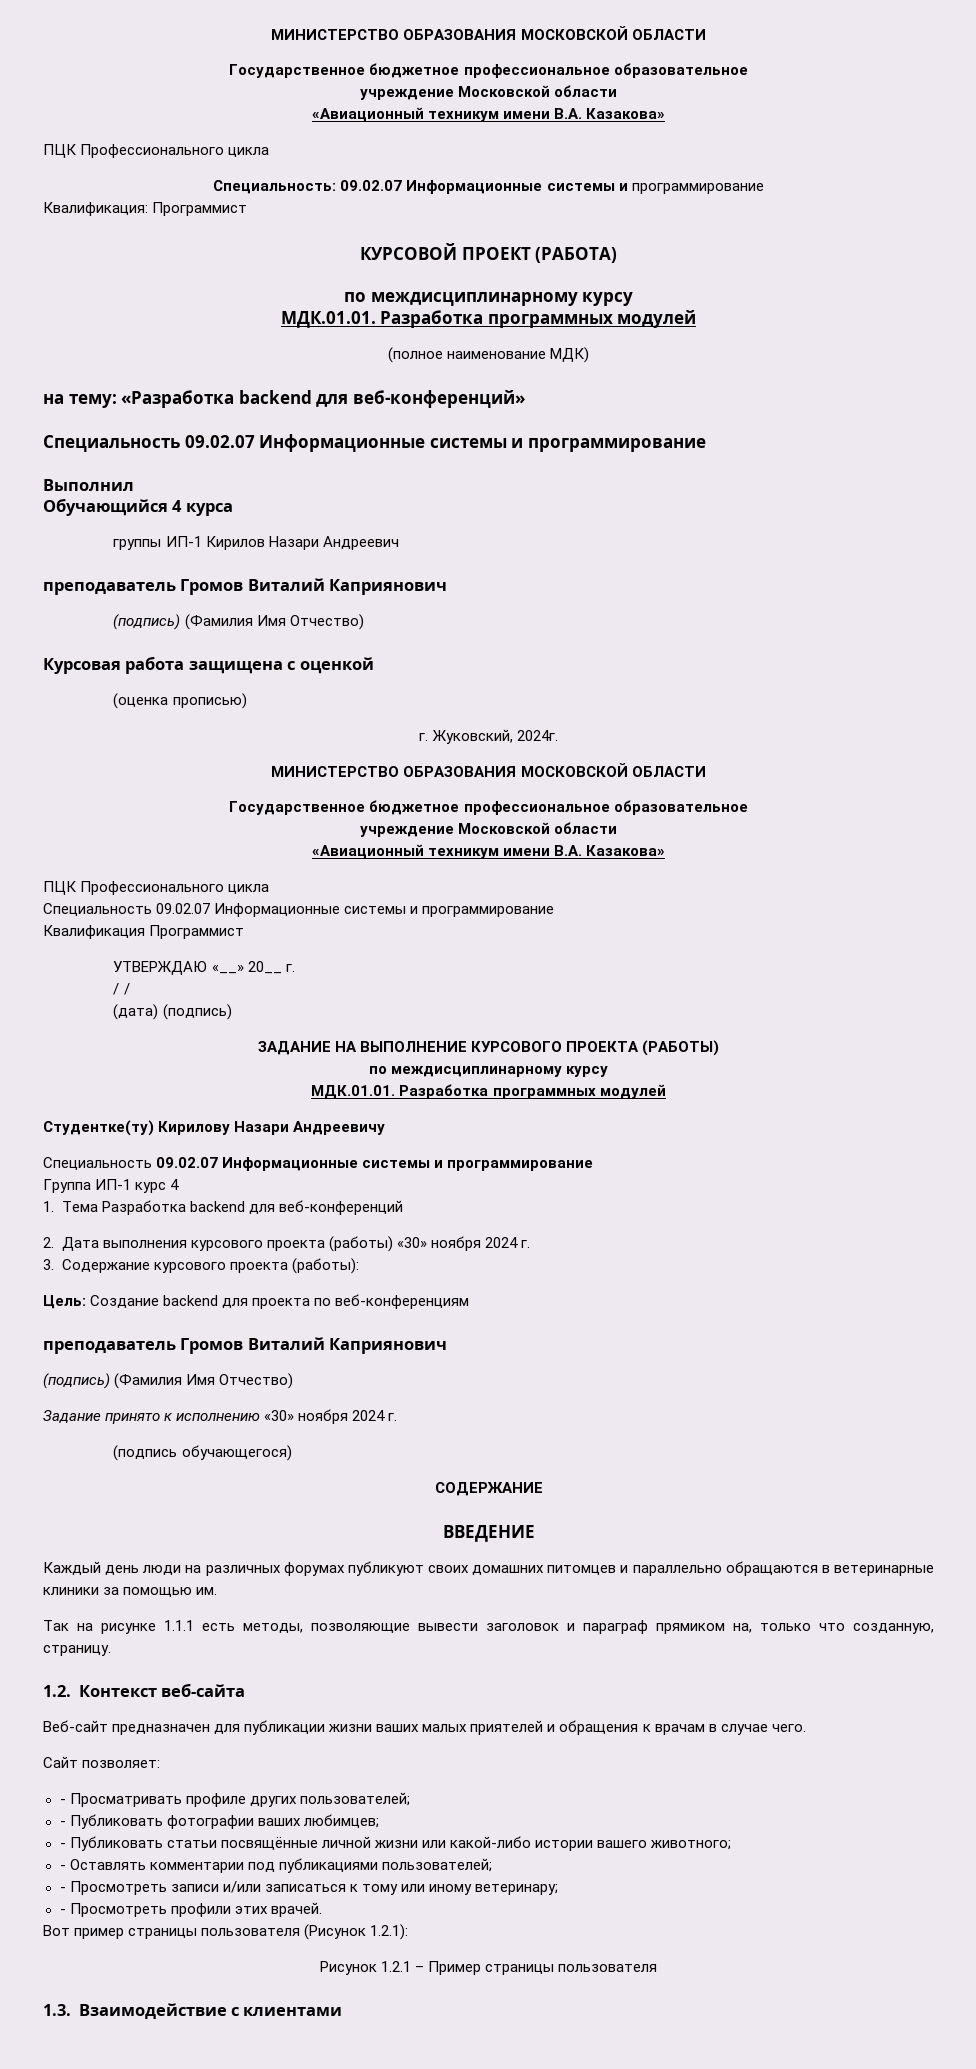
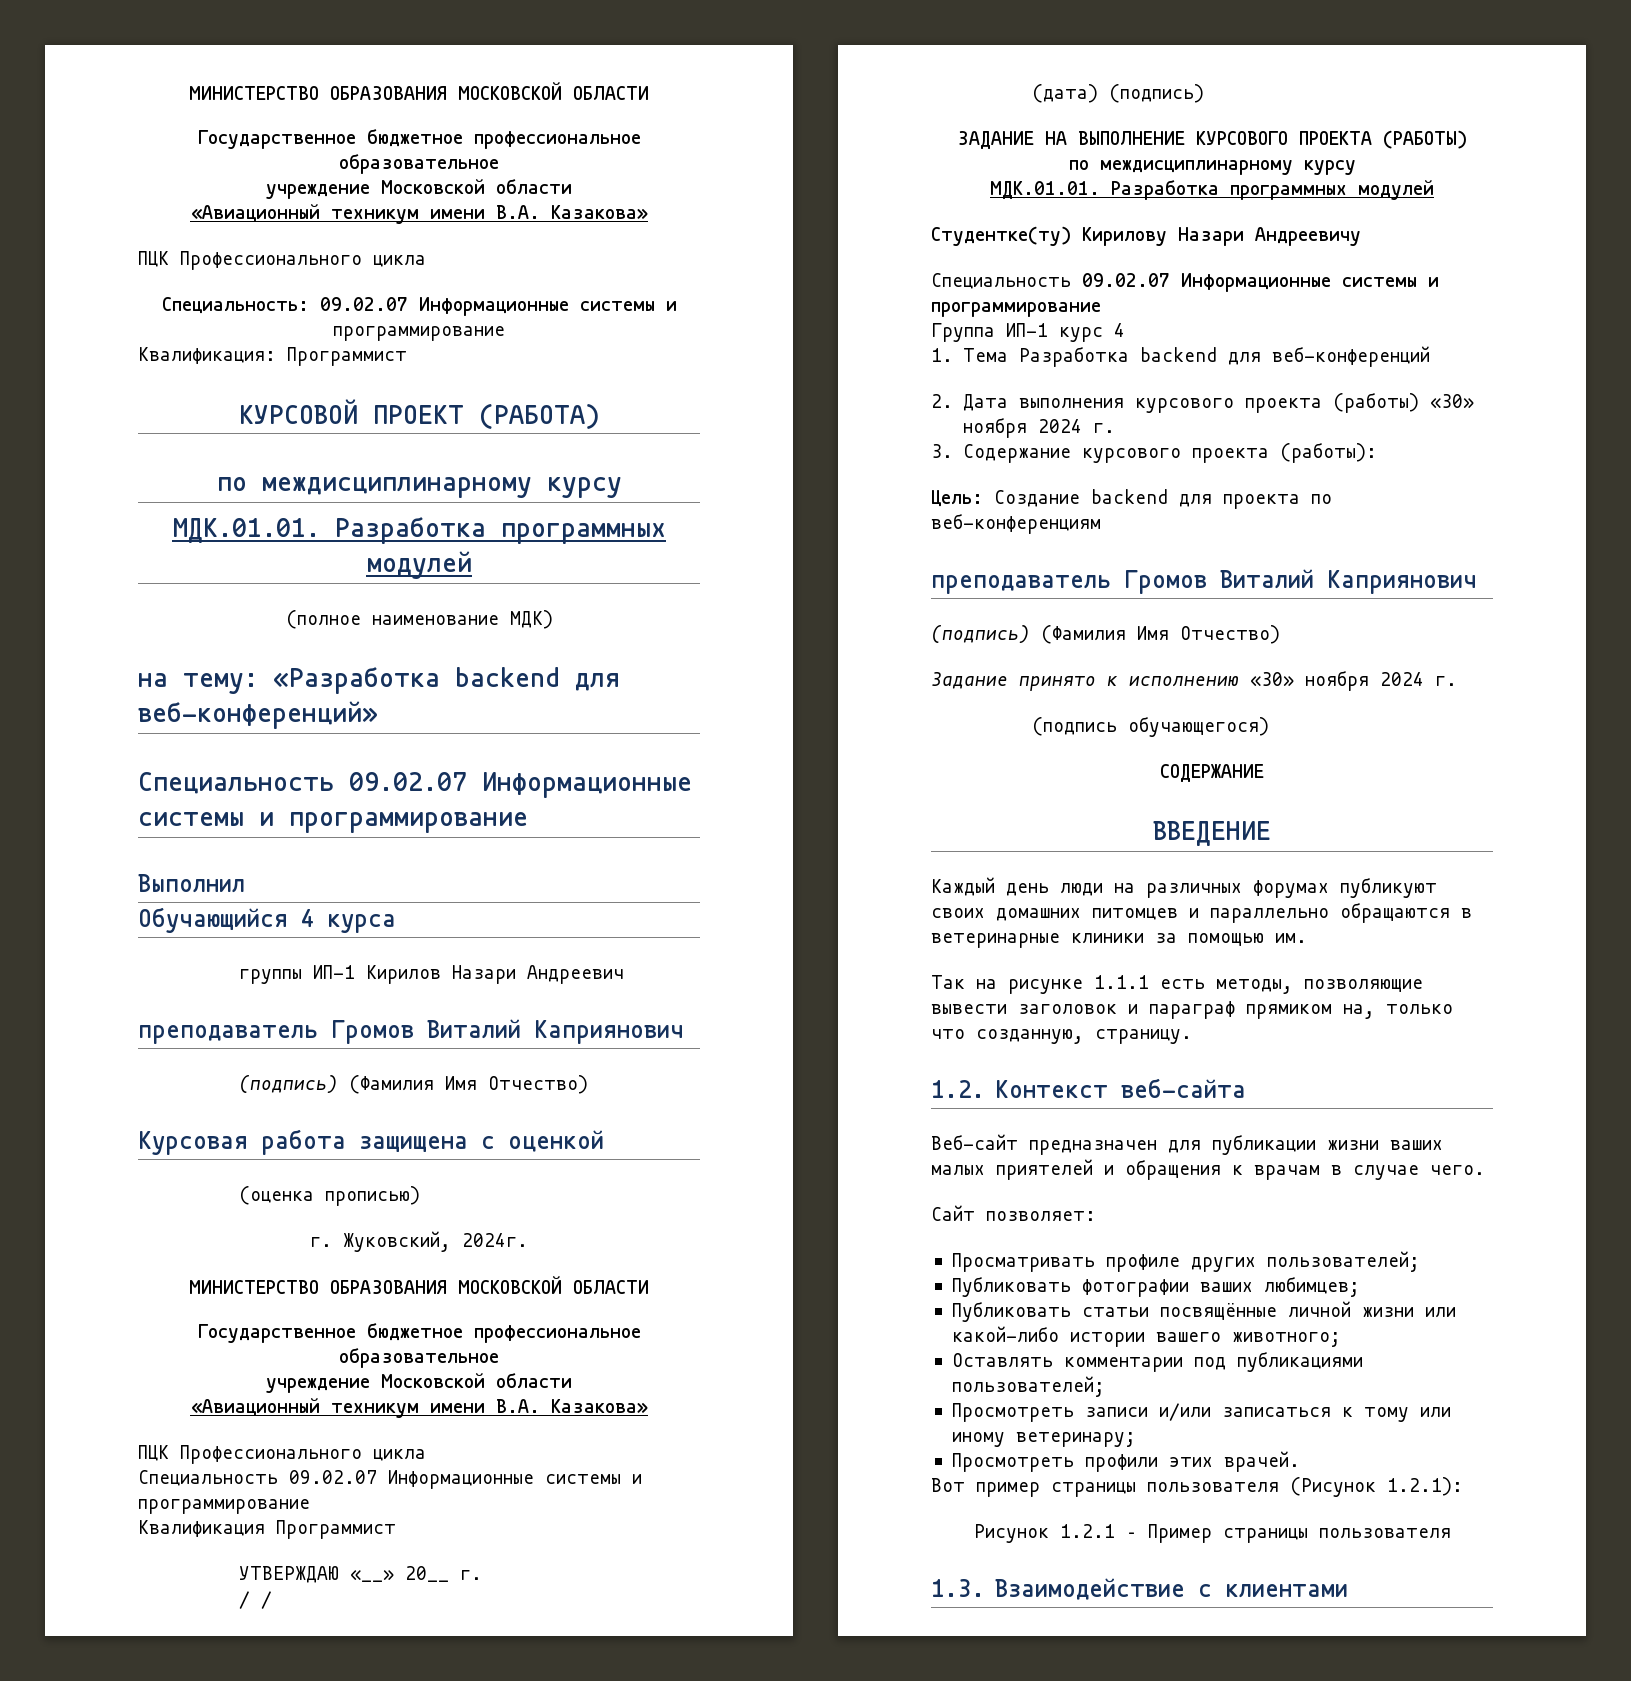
[59,1799,66,1804] - -> (1096, 1216) none
[59,1821,66,1826] - -> (1420, 1261) none
[59,1843,66,1848] - -> (1360, 1287) none
[59,1865,66,1870] - -> (1341, 1339) none
[59,1887,66,1892] - -> (1105, 1386) none
[59,1909,66,1914] - -> (1136, 1439) none

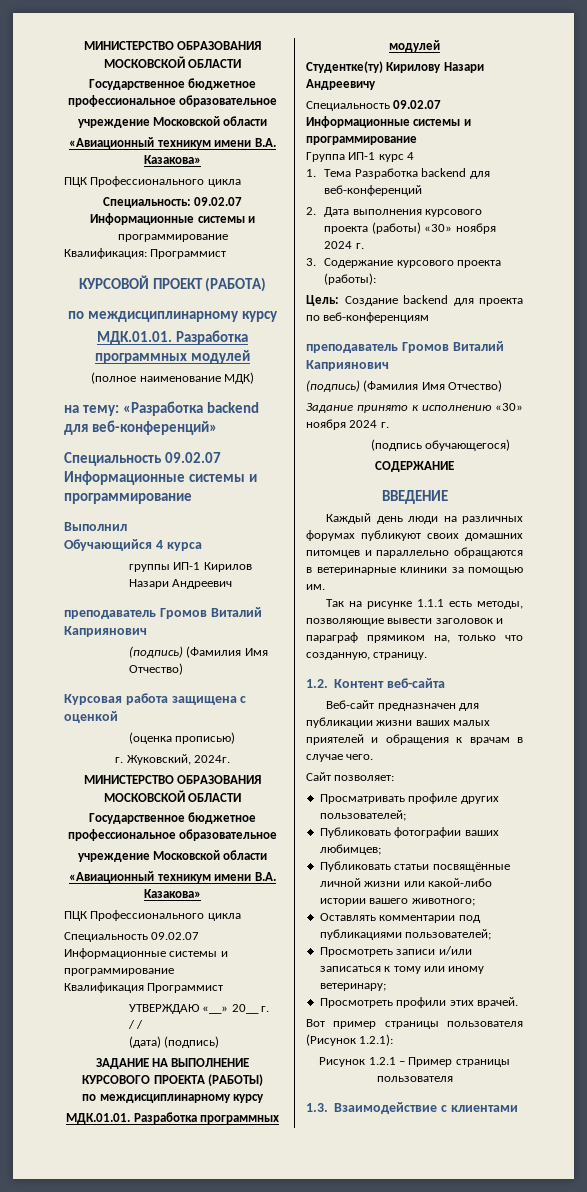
[994,1080,1108,1098] Контекст -> [334,679,385,688] Контент

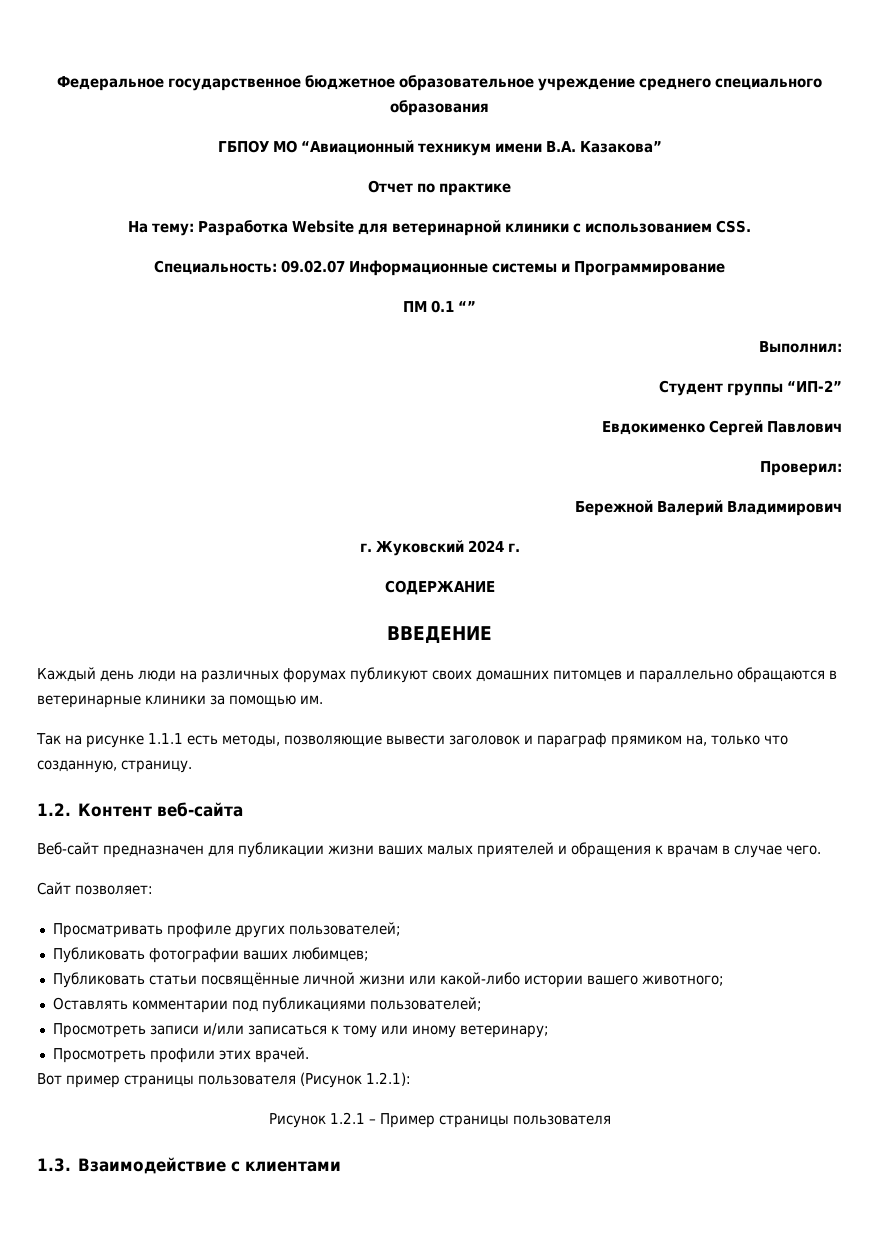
[83,41,262,50] [103,56,242,68] [88,78,257,90] [67,95,278,107] [77,116,268,128] [69,137,276,149] [144,155,201,164] [64,176,241,187] МИНИСТЕРСТВО ОБРАЗОВАНИЯ МОСКОВСКОЙ ОБЛАСТИ // Государственное бюджетное профессиональное образовательное // учреждение Московской области // «Авиационный техникум имени В.А. Казакова» // ПЦК Профессионального цикла -> [57,75,822,91] [390,100,489,116] [217,140,662,156] [368,180,511,196] [128,220,751,236] Федеральное государственное бюджетное образовательное учреждение среднего специального образования // ГБПОУ МО “Авиационный техникум имени В.А. Казакова” // Отчет по практике // На тему: Разработка Website для ветеринарной клиники с использованием CSS.
[117,234,228,242] [64,248,227,259] [78,275,267,292] [68,311,278,322] [97,330,248,345] [95,350,250,364] [91,372,254,384] [64,401,259,416] [64,420,217,435] [64,452,221,466] [64,471,257,485] [64,493,192,504] [64,522,127,531] [64,539,202,551] [129,562,252,572] [129,579,233,589] [64,607,262,619] [64,626,147,637] [129,646,268,658] [129,663,184,675] [64,693,247,705] [64,711,118,723] [129,732,236,744] [115,754,230,765] [83,775,262,784] [103,790,242,802] [88,812,257,824] [67,829,278,841] [77,850,268,862] [69,871,276,883] [144,889,201,898] [64,910,241,921] [64,932,200,942] [64,948,228,959] [64,968,174,976] [64,982,224,993] [129,1004,270,1014] [128,1020,144,1029] [129,1036,220,1048] [95,1058,250,1069] [82,1074,263,1086] [82,1094,264,1103] [66,1112,279,1124] [389,40,440,52] [306,61,484,73] [306,79,376,90] [306,100,442,111] [306,116,471,128] [306,136,417,145] [306,152,415,162] [306,168,490,179] [324,185,423,196] [306,207,483,217] [324,222,496,234] [324,241,364,249] [306,258,502,268] [324,273,377,285] [306,295,523,306] [306,312,430,323] [306,341,504,353] [306,360,389,371] [306,380,503,392] [306,403,523,413] [306,419,389,430] [371,439,511,451] программирование // Квалификация: Программист // КУРСОВОЙ ПРОЕКТ (РАБОТА) // по междисциплинарному курсу // МДК.01.01. Разработка программных модулей // (полное наименование МДК) // на тему: «Разработка backend для веб-конференций» // Специальность 09.02.07 Информационные системы и программирование // Выполнил // Обучающийся 4 курса // группы ИП-1 Кирилов Назари Андреевич // преподаватель Громов Виталий Каприянович // (подпись) (Фамилия Имя Отчество) // Курсовая работа защищена с оценкой // (оценка прописью) // г. Жуковский, 2024г. // МИНИСТЕРСТВО ОБРАЗОВАНИЯ МОСКОВСКОЙ ОБЛАСТИ // Государственное бюджетное профессиональное образовательное // учреждение Московской области // «Авиационный техникум имени В.А. Казакова» // ПЦК Профессионального цикла // Специальность 09.02.07 Информационные системы и программирование // Квалификация Программист // УТВЕРЖДАЮ «__» 20__ г. // / / // (дата) (подпись) // ЗАДАНИЕ НА ВЫПОЛНЕНИЕ КУРСОВОГО ПРОЕКТА (РАБОТЫ) // по междисциплинарному курсу // МДК.01.01. Разработка программных модулей // Студентке(ту) Кирилову Назари Андреевичу // Специальность 09.02.07 Информационные системы и программирование // Группа ИП-1 курс 4 // 1. Тема Разработка backend для веб-конференций // 2. Дата выполнения курсового проекта (работы) «30» ноября 2024 г. // 3. Содержание курсового проекта (работы): // Цель: Создание backend для проекта по веб-конференциям // преподаватель Громов Виталий Каприянович // (подпись) (Фамилия Имя Отчество) // Задание принято к исполнению «30» ноября 2024 г. // (подпись обучающегося) -> [574,261,725,276] [403,300,476,313] [759,341,842,353] [659,380,842,396] [602,420,842,436] [760,461,842,476] [575,500,842,516] [359,540,520,556] Программирование // ПМ 0.1 “” // Выполнил: // Студент группы “ИП-2” // Евдокименко Сергей Павлович // Проверил: // Бережной Валерий Владимирович // г. Жуковский 2024 г.

